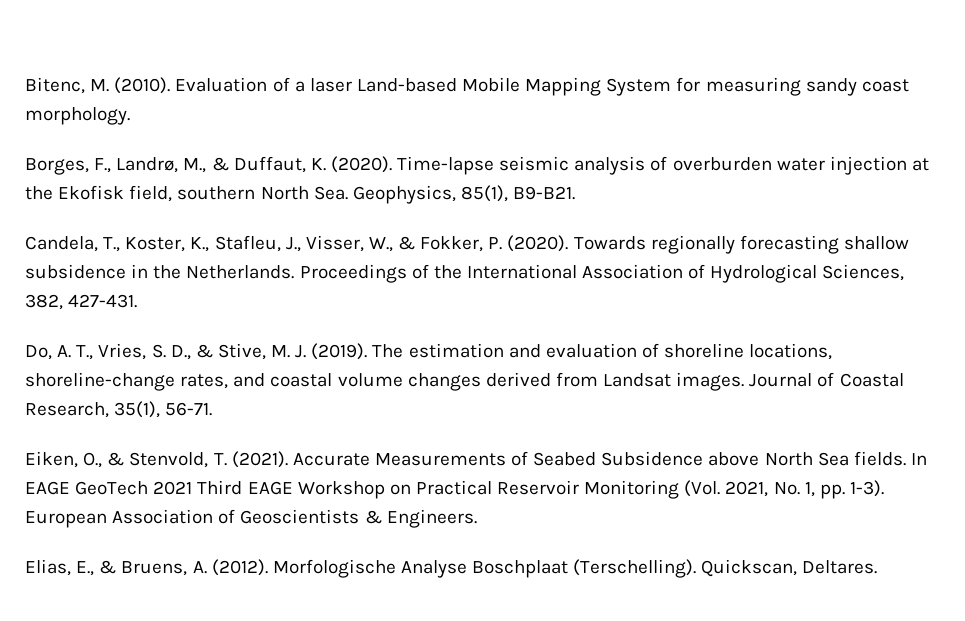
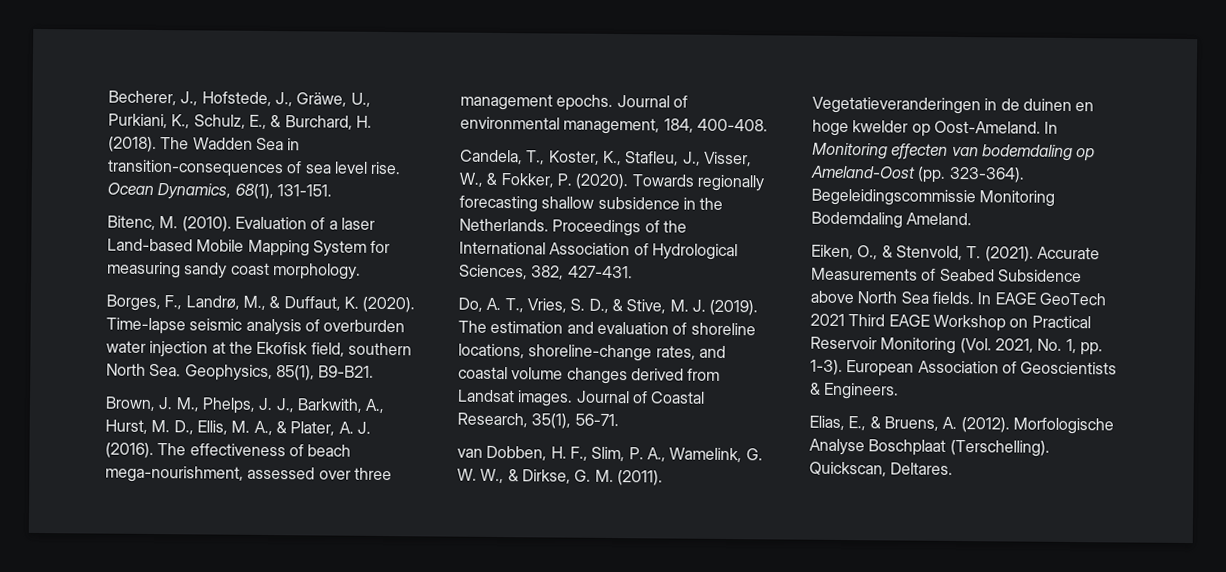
(25, 85) none -> [108,90,371,107] [108,113,372,130] [108,136,301,153] [107,159,402,178] [107,182,332,200] Becherer, J., Hofstede, J., Gräwe, U., Purkiani, K., Schulz, E., & Burchard, H. (2018). The Wadden Sea in transition-consequences of sea level rise. Ocean Dynamics, 68(1), 131-151. //
(576, 193) none -> [105,396,386,414] [105,419,371,436] [105,442,352,458] [105,465,392,483] [460,93,688,111] [460,116,768,135] // Brown, J. M., Phelps, J. J., Barkwith, A., Hurst, M. D., Ellis, M. A., & Plater, A. J. (2016). The effectiveness of beach mega-nourishment, assessed over three management epochs. Journal of environmental management, 184, 400-408.
(213, 409) none -> [457,445,763,463] [457,468,663,486] [812,96,1095,115] [812,119,1059,137] [812,142,1096,162] [810,165,1025,183] [811,188,1056,207] [811,211,973,229] // van Dobben, H. F., Slim, P. A., Wamelink, G. W. W., & Dirkse, G. M. (2011). Vegetatieveranderingen in de duinen en hoge kwelder op Oost-Ameland. In Monitoring effecten van bodemdaling op Ameland-Oost (pp. 323-364). Begeleidingscommissie Monitoring Bodemdaling Ameland.

